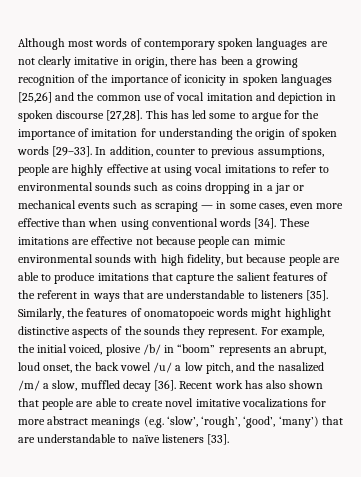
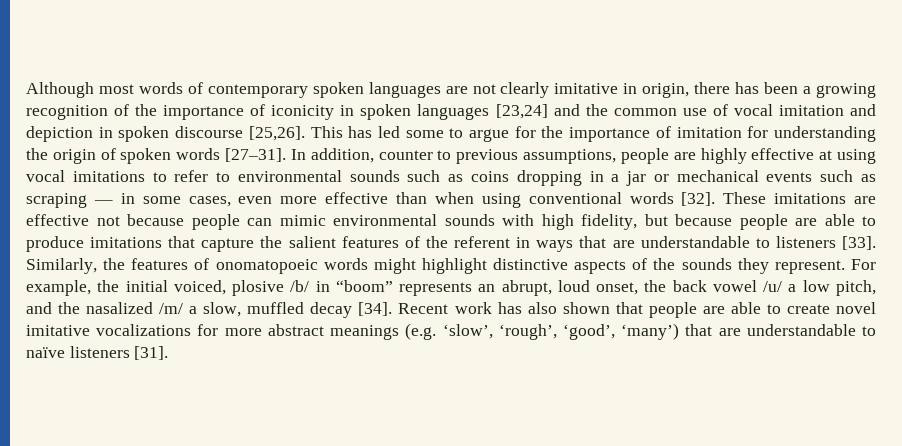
[18,92,52,103] [25,26] -> [495,104,548,119] [23,24]
[106,110,143,121] [27,28]. -> [248,126,305,141] [25,26].
[52,146,93,157] [29–33]. -> [225,148,287,162] [27–31].
[254,218,277,229] [34]. -> [681,192,716,206] [32].
[306,290,329,301] [35]. -> [842,236,877,250] [33].
[154,380,177,391] [36]. -> [358,302,393,316] [34].
[207,434,230,445] [33]. -> [134,346,169,360] [31].

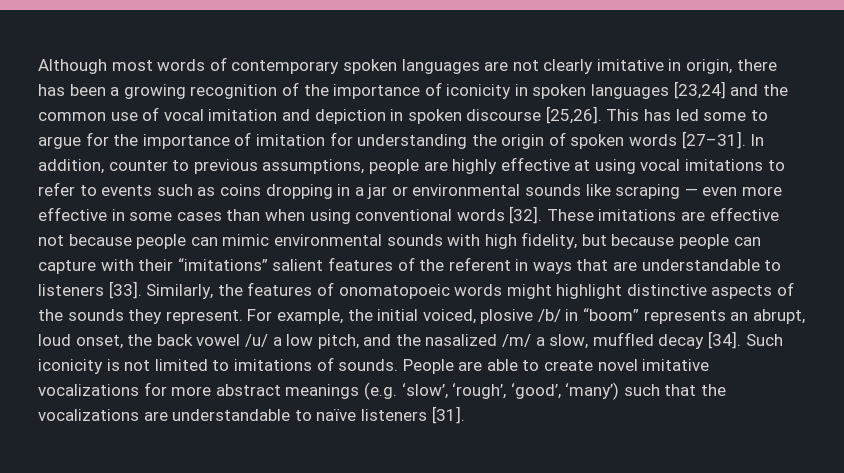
[237,170,400,182] environmental sounds -> [101,185,153,196] events
[676,170,877,182] [26,192,389,208] mechanical events such as scraping — in some cases, even more effective -> [412,184,783,199] [38,207,222,221] environmental sounds like scraping — even more effective in some cases
[795,214,876,226] [26,236,283,252] are able to produce imitations that capture the -> [733,237,761,246] [38,258,268,274] can capture with their “imitations”
[398,302,697,318] Recent work has also shown that people -> [745,334,783,346] [38,357,454,374] Such iconicity is not limited to imitations of sounds. People
[685,324,713,336] that -> [623,384,727,396] [38,409,139,421] such that the vocalizations

